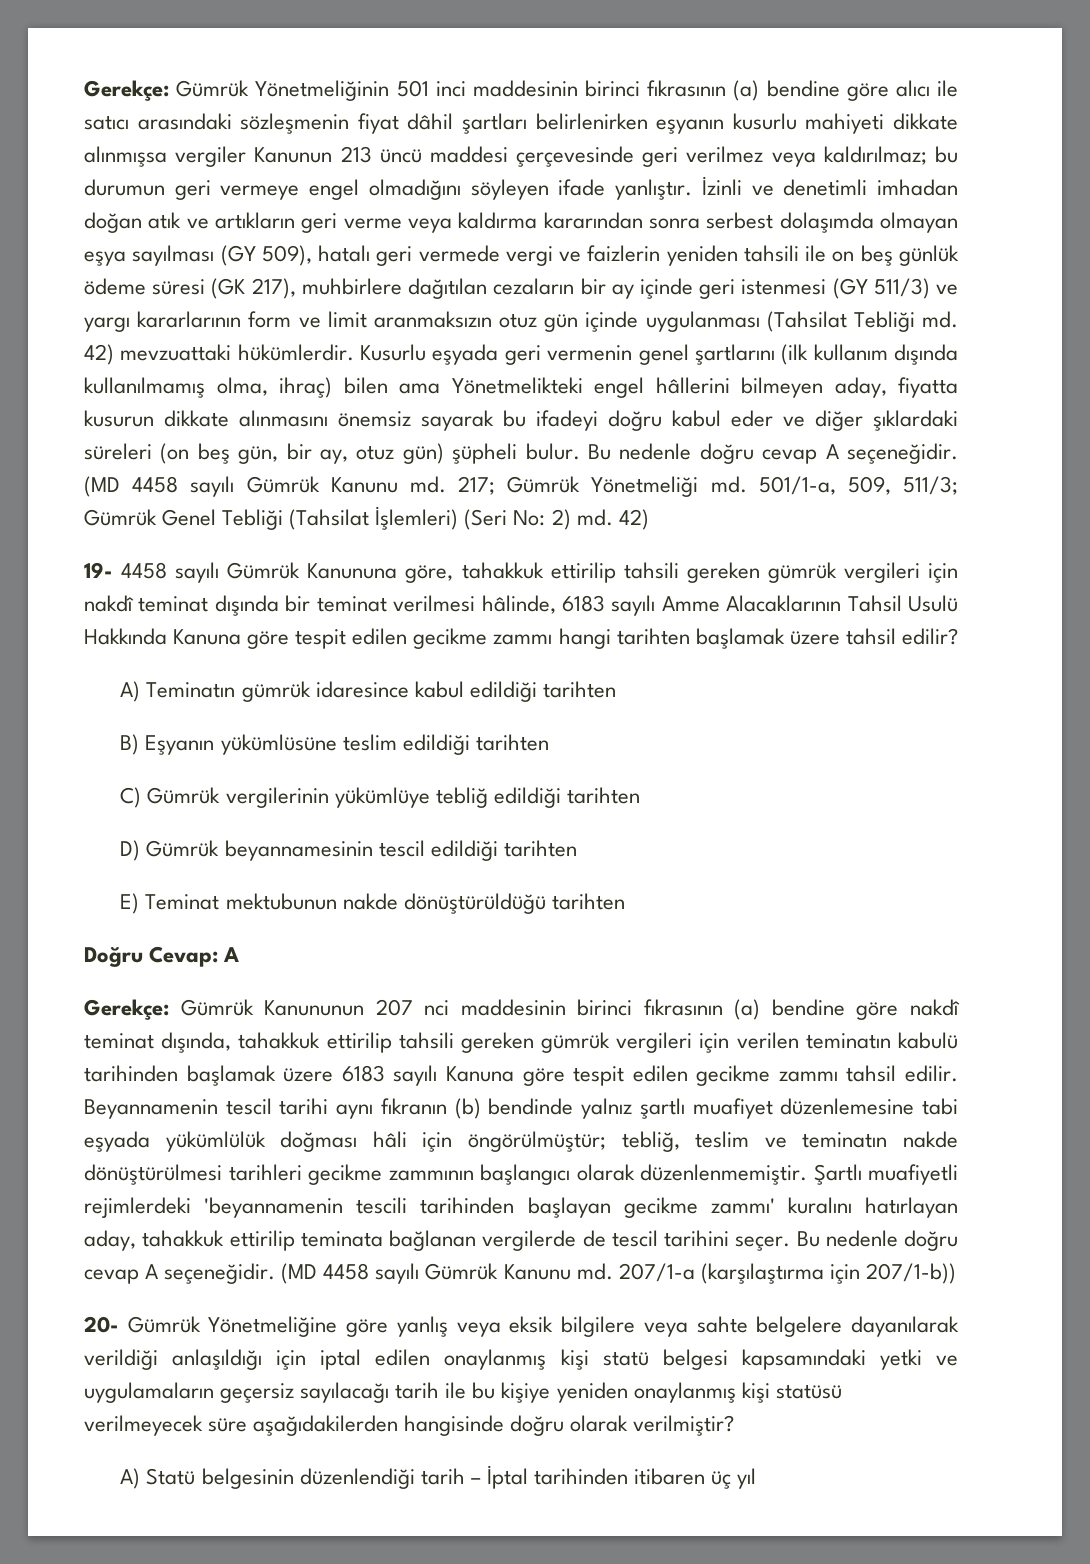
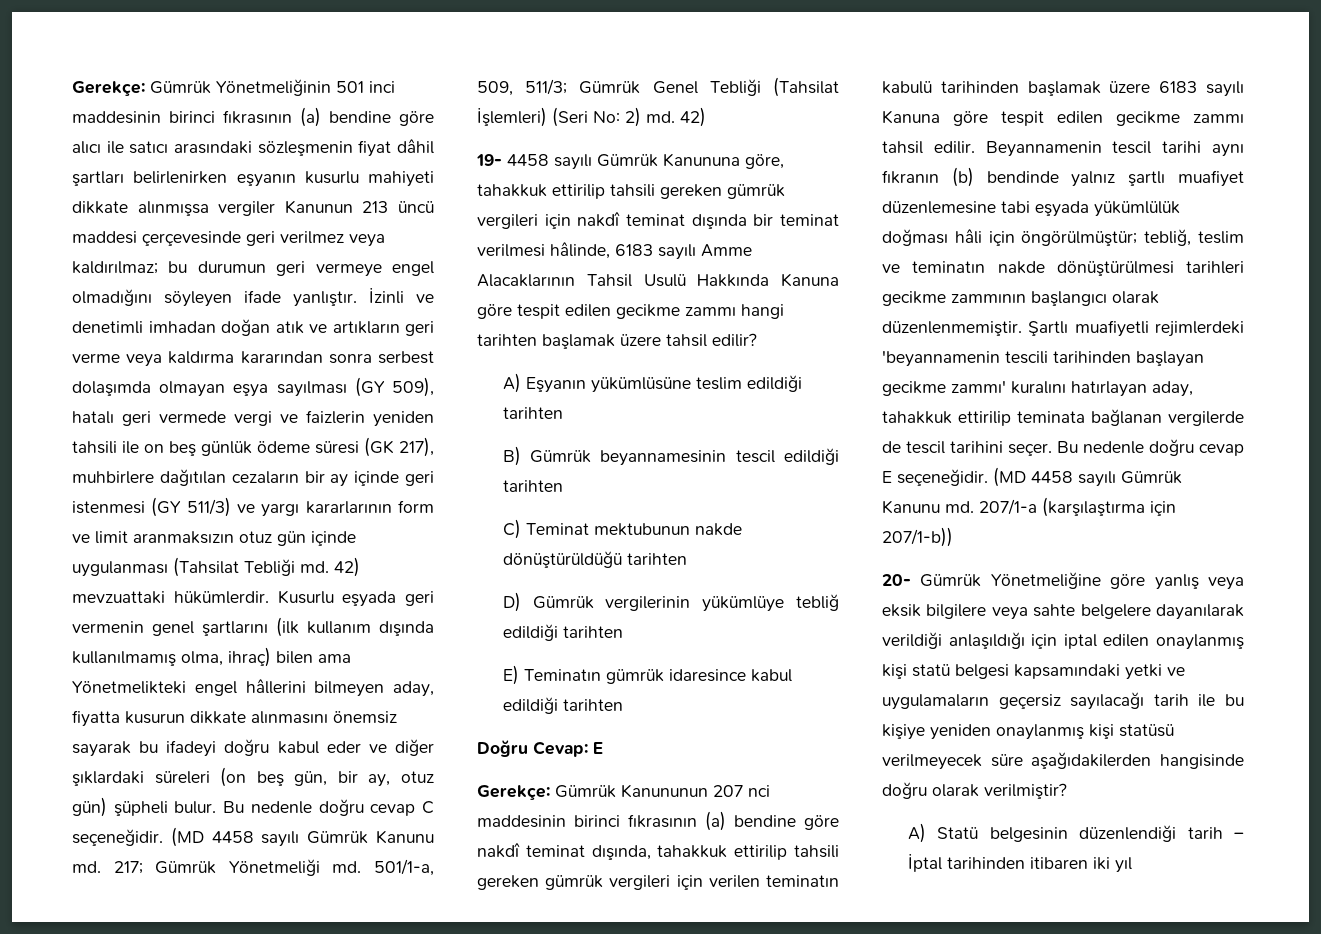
[825,444,839,459] A -> [422,801,435,814] C
(141, 691) none -> [525,375,802,393] [502,407,563,419] [502,446,839,466] [502,480,563,492] [502,519,742,539] [502,551,687,568] [502,592,839,612] [502,624,623,641] [502,665,519,685] Eşyanın yükümlüsüne teslim edildiği tarihten // B) Gümrük beyannamesinin tescil edildiği tarihten // C) Teminat mektubunun nakde dönüştürüldüğü tarihten // D) Gümrük vergilerinin yükümlüye tebliğ edildiği tarihten // E)
[120,734,549,755] [120,787,640,808] [120,840,577,861] [120,893,625,914] // B) Eşyanın yükümlüsüne teslim edildiği tarihten // C) Gümrük vergilerinin yükümlüye tebliğ edildiği tarihten // D) Gümrük beyannamesinin tescil edildiği tarihten // E) Teminat mektubunun nakde dönüştürüldüğü tarihten -> (623, 705) none
[223,947,240,962] A -> [593,742,603,754] E
[145,1264,159,1279] A -> [882,471,892,483] E
[711,1471,732,1489] üç -> [1092,857,1110,870] iki

